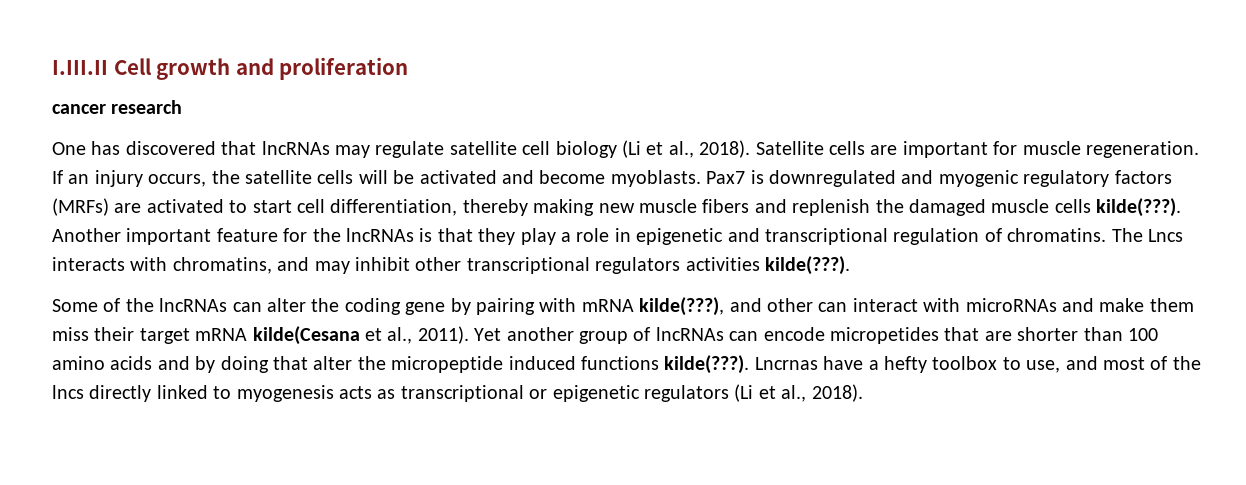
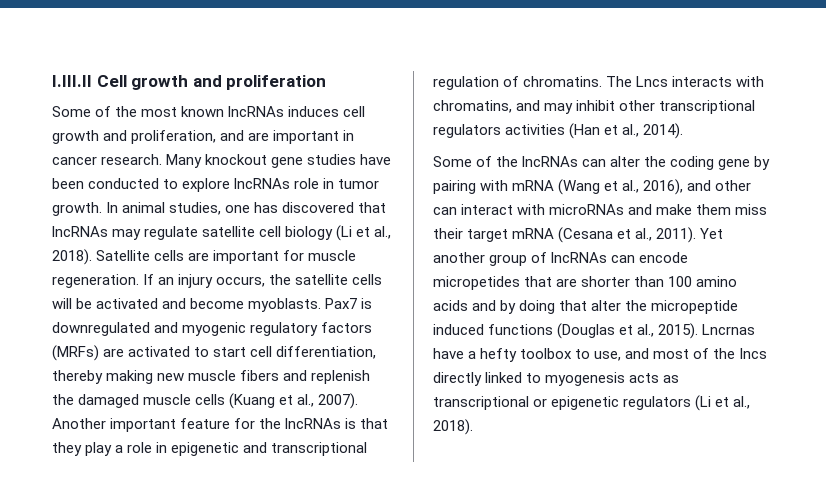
[52,100,183,114] [52,142,86,155] cancer research // One -> [52,106,366,117] [52,130,355,144] [52,154,392,168] [52,178,380,192] [52,202,251,216] Some of the most known lncRNAs induces cell growth and proliferation, and are important in cancer research. Many knockout gene studies have been conducted to explore lncRNAs role in tumor growth. In animal studies, one
[1096,198,1182,217] kilde(???). -> [229,393,359,409] (Kuang et al., 2007).
[764,256,850,275] kilde(???). -> [569,123,684,139] (Han et al., 2014).
[639,297,725,316] kilde(???), -> [558,179,684,195] (Wang et al., 2016),
[252,326,360,345] kilde(Cesana -> [558,227,614,243] (Cesana
[664,355,750,374] kilde(???). -> [557,323,699,339] (Douglas et al., 2015).

